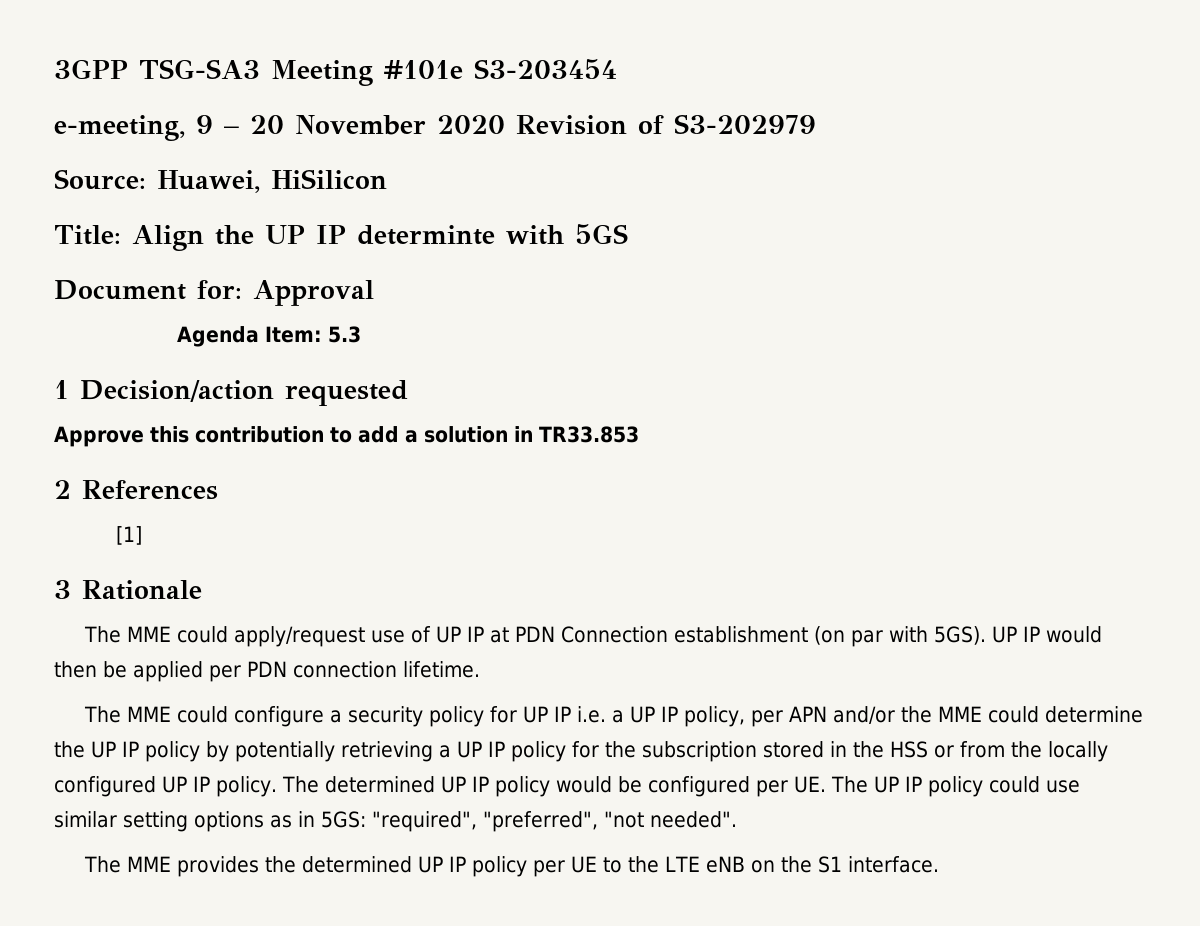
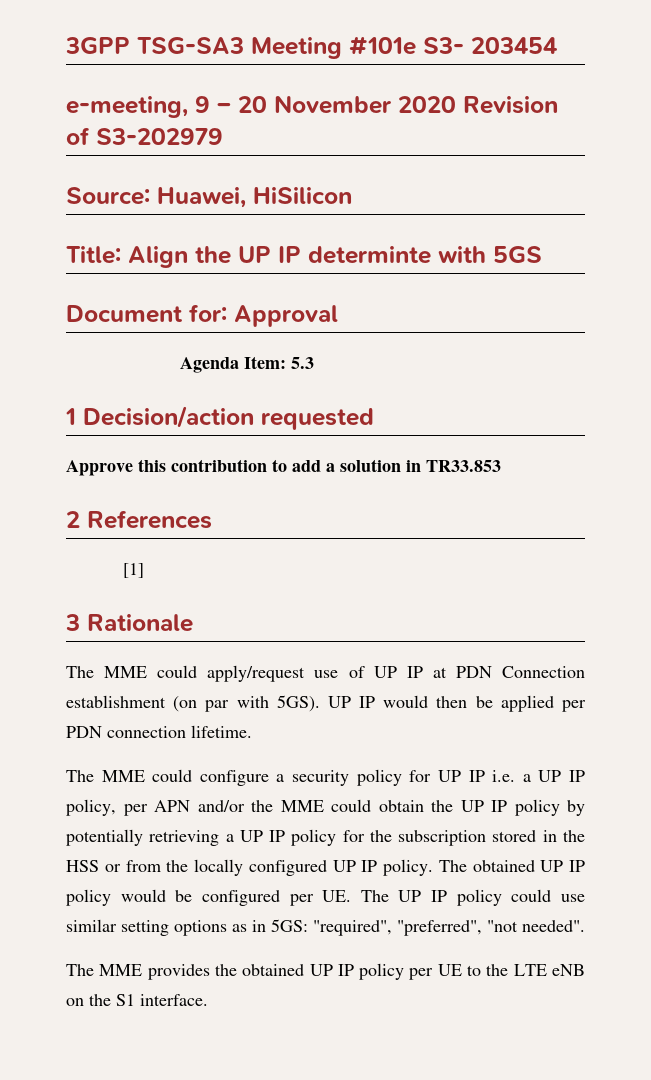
[474,59,617,79] S3-203454 -> [423,37,558,54] S3- 203454
[1044,706,1143,723] determine -> [378,800,424,812] obtain
[324,776,435,793] determined -> [472,860,535,872] obtained
[301,856,412,873] determined -> [242,964,305,976] obtained

